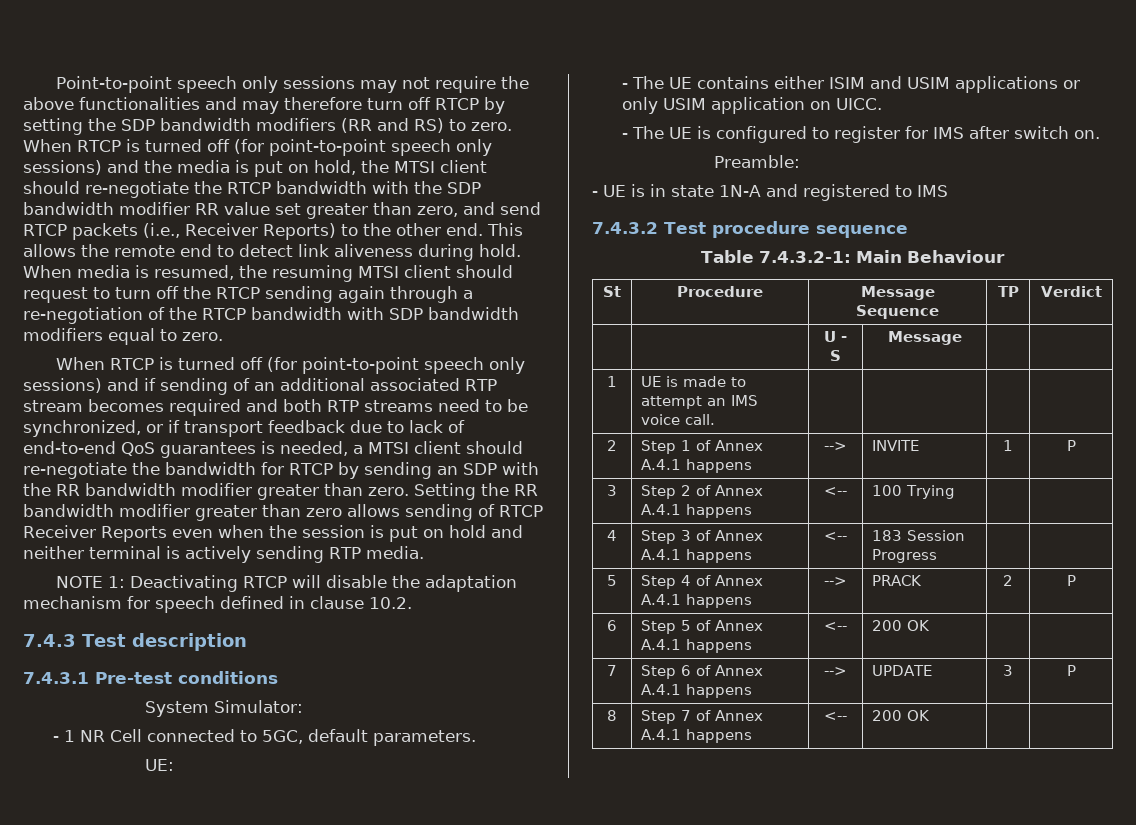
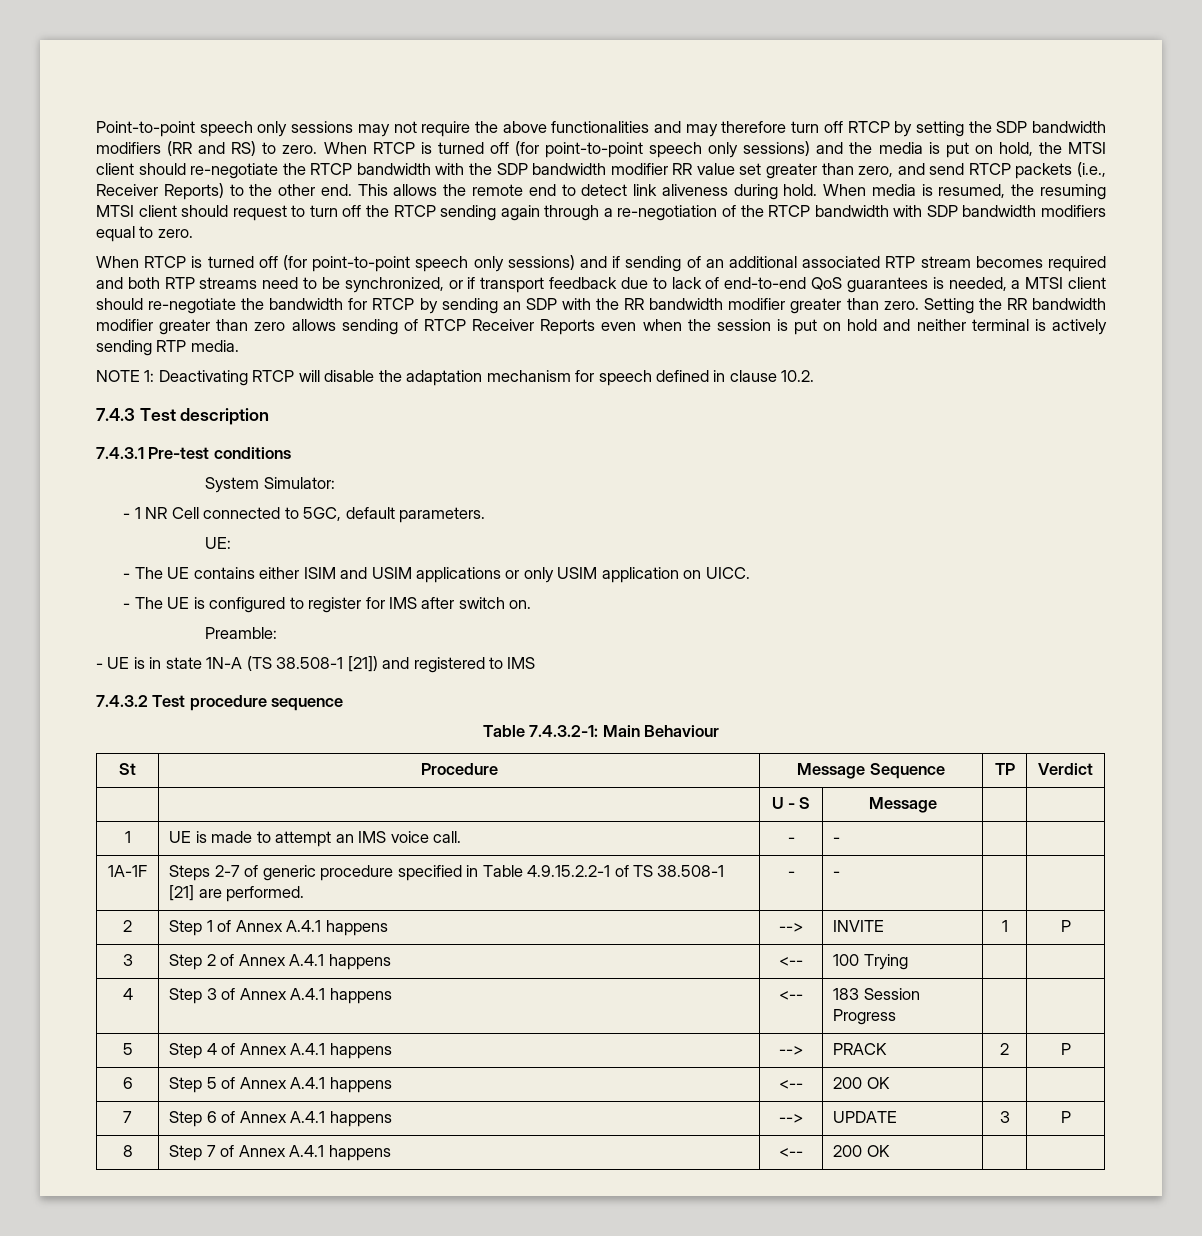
(761, 191) none -> [246,656,378,672] (TS 38.508-1 [21])
(716, 419) | -> [787,837,795,843] [833,837,841,843] [108,865,147,877] [169,865,725,881] [169,885,305,902] [787,871,795,877] [833,871,841,877] - | - | | // 1A-1F | Steps 2-7 of generic procedure specified in Table 4.9.15.2.2-1 of TS 38.508-1 [21] are performed. | - | -

